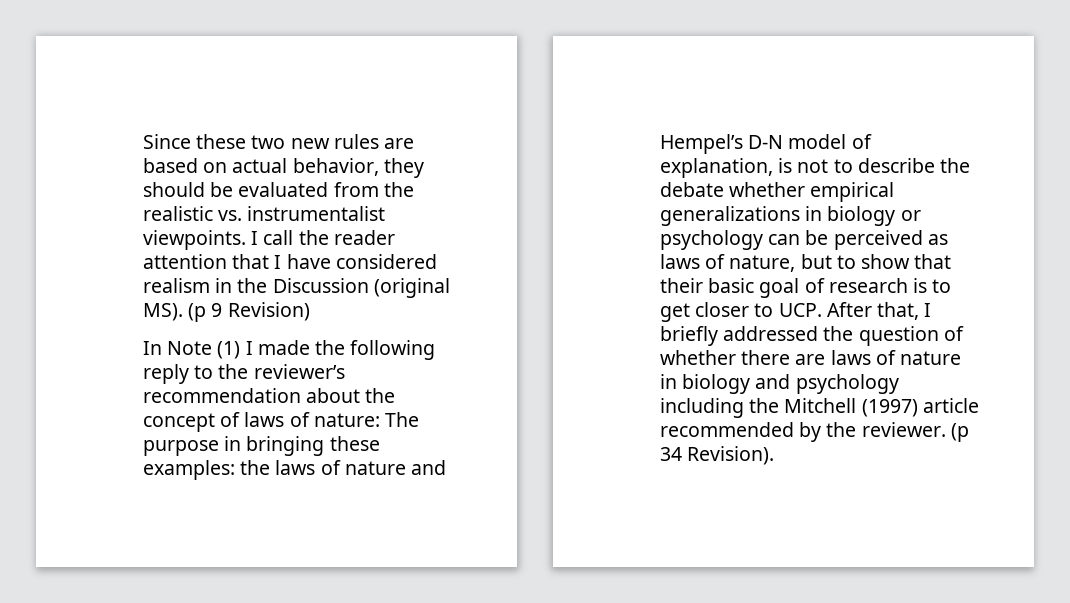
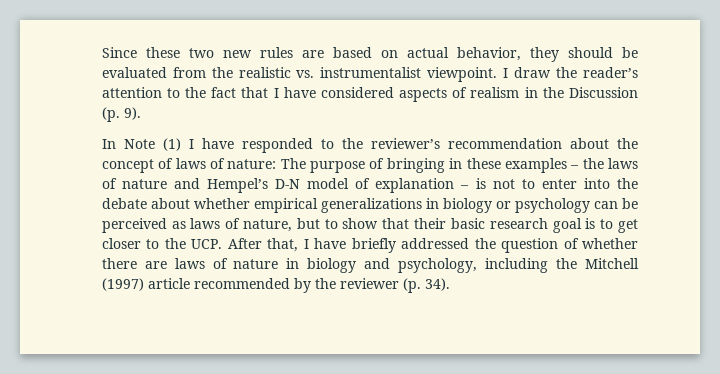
[142,230,395,250] [142,254,227,269] viewpoints. I call the reader attention -> [427,67,638,82] [101,87,237,98] viewpoint. I draw the reader’s attention to the fact
(437, 261) none -> [399,87,468,102] aspects of
[373,278,450,298] [142,302,310,322] (original MS). (p 9 Revision) -> [101,107,141,122] (p. 9).
[257,340,436,360] [142,364,189,384] made the following reply -> [201,138,313,153] have responded
[224,436,380,456] [142,460,235,480] in bringing these examples: -> [369,158,580,173] of bringing in these examples –
[659,158,773,178] explanation, -> [375,178,470,193] explanation –
[857,158,935,173] describe -> [541,178,610,189] enter into
(724, 189) none -> [150,198,190,209] about
[759,278,908,298] goal of research -> [489,218,582,233] research goal
(774, 310) none -> [164,238,186,249] the
(932, 310) none -> [314,238,347,249] have
[795,374,899,394] psychology -> [398,258,478,273] psychology,
[861,422,969,442] [659,446,775,465] reviewer. (p 34 Revision). -> [339,278,450,293] reviewer (p. 34).

